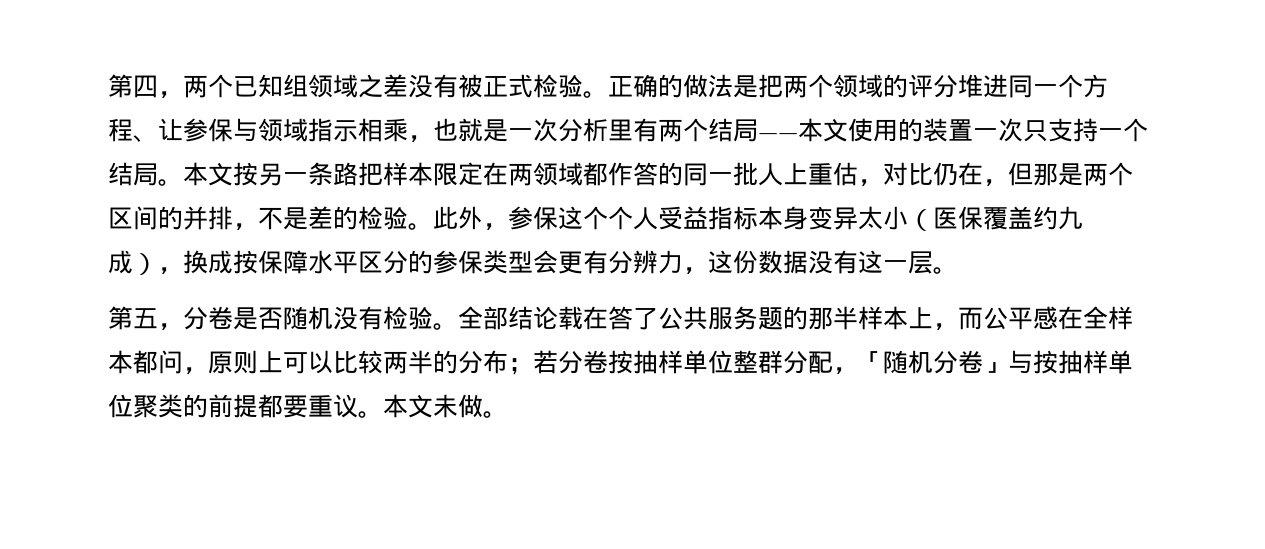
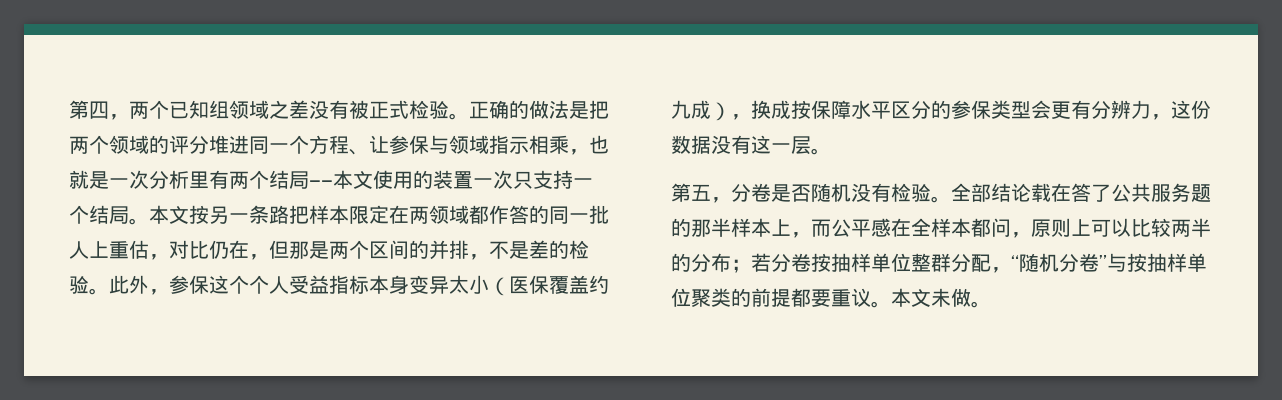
[858,351,883,371] 「 -> [1011,255,1019,270] “
[983,362,1008,373] 」 -> [1099,255,1107,270] ”

